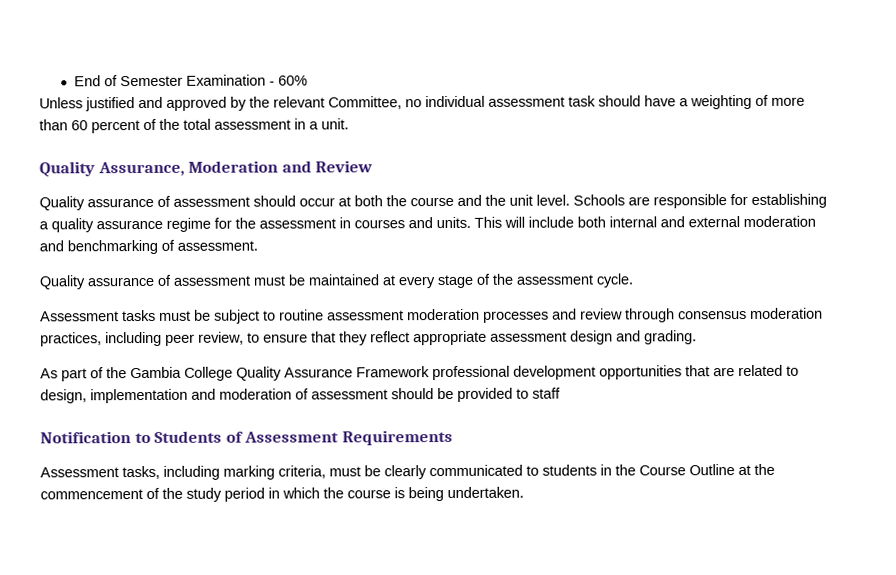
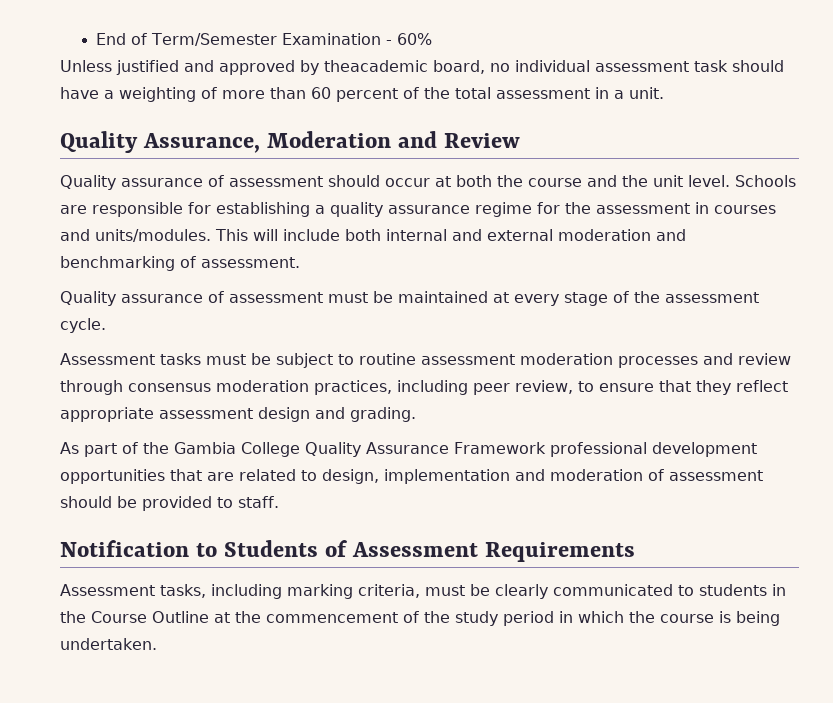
[120,75,184,87] Semester -> [151,33,278,46] Term/Semester
[249,96,402,110] the relevant Committee, -> [324,60,485,74] theacademic board,
[436,216,471,229] units. -> [95,229,211,242] units/modules.
[532,387,561,399] staff -> [238,496,279,508] staff.

